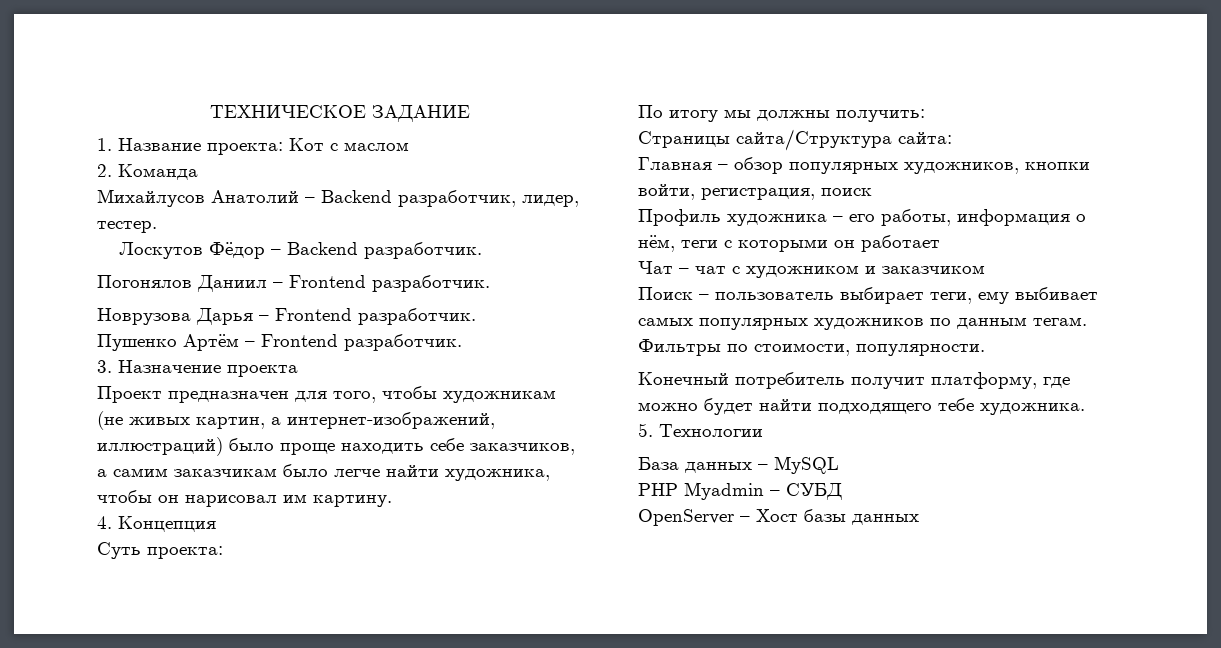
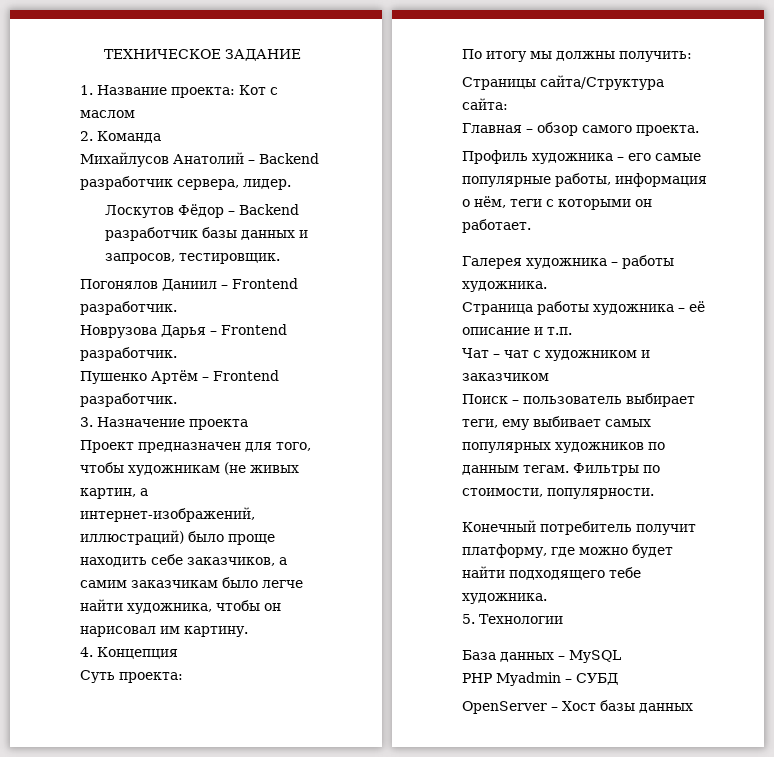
[398,190,579,207] [97,221,157,233] разработчик, лидер, тестер. -> [80,176,291,190] разработчик сервера, лидер.
[363,242,482,259] разработчик. -> [105,227,309,241] [105,253,281,264] разработчик базы данных и запросов, тестировщик.
[789,162,1090,174] [638,184,872,200] популярных художников, кнопки войти, регистрация, поиск -> [582,125,699,136] самого проекта.
(875, 218) none -> [655,153,701,161] [462,176,551,187] самые популярные
[861,235,940,252] работает -> [462,219,531,233] [462,255,674,269] [462,281,547,292] [462,301,705,315] [462,327,572,335] работает. // Галерея художника – работы художника. // Страница работы художника – её описание и т.п.

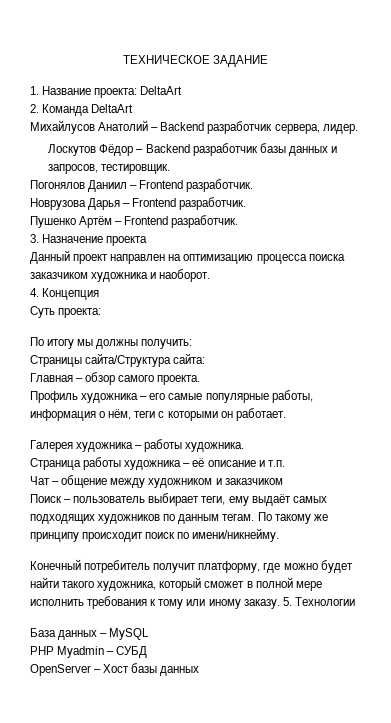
[239,85,278,95] [80,110,135,118] Кот с маслом -> [140,86,183,95] DeltaArt
(161, 137) none -> [91,104,134,113] DeltaArt
[80,440,311,453] [80,462,299,476] [80,488,148,499] [80,507,255,522] [80,530,275,545] [80,554,287,567] [80,577,303,588] [80,599,281,614] [80,626,248,637] Проект предназначен для того, чтобы художникам (не живых картин, а интернет-изображений, иллюстраций) было проще находить себе заказчиков, а самим заказчикам было легче найти художника, чтобы он нарисовал им картину. -> [30,250,345,264] [30,269,211,282] Данный проект направлен на оптимизацию процесса поиска заказчиком художника и наоборот.
[504,350,541,358] чат с -> [61,475,146,488] общение между
[533,416,651,427] [462,442,551,453] выбивает самых популярных -> [251,494,327,506] [30,514,95,524] выдаёт самых подходящих
[573,463,660,476] [462,488,654,499] Фильтры по стоимости, популярности. -> [257,512,328,524] [30,528,280,542] По такому же принципу происходит поиск по имени/никнейму.
[509,567,641,580] [462,593,547,604] подходящего тебе художника. // -> [62,577,322,591] [30,596,280,609] такого художника, который сможет в полной мере исполнить требования к тому или иному заказу.

